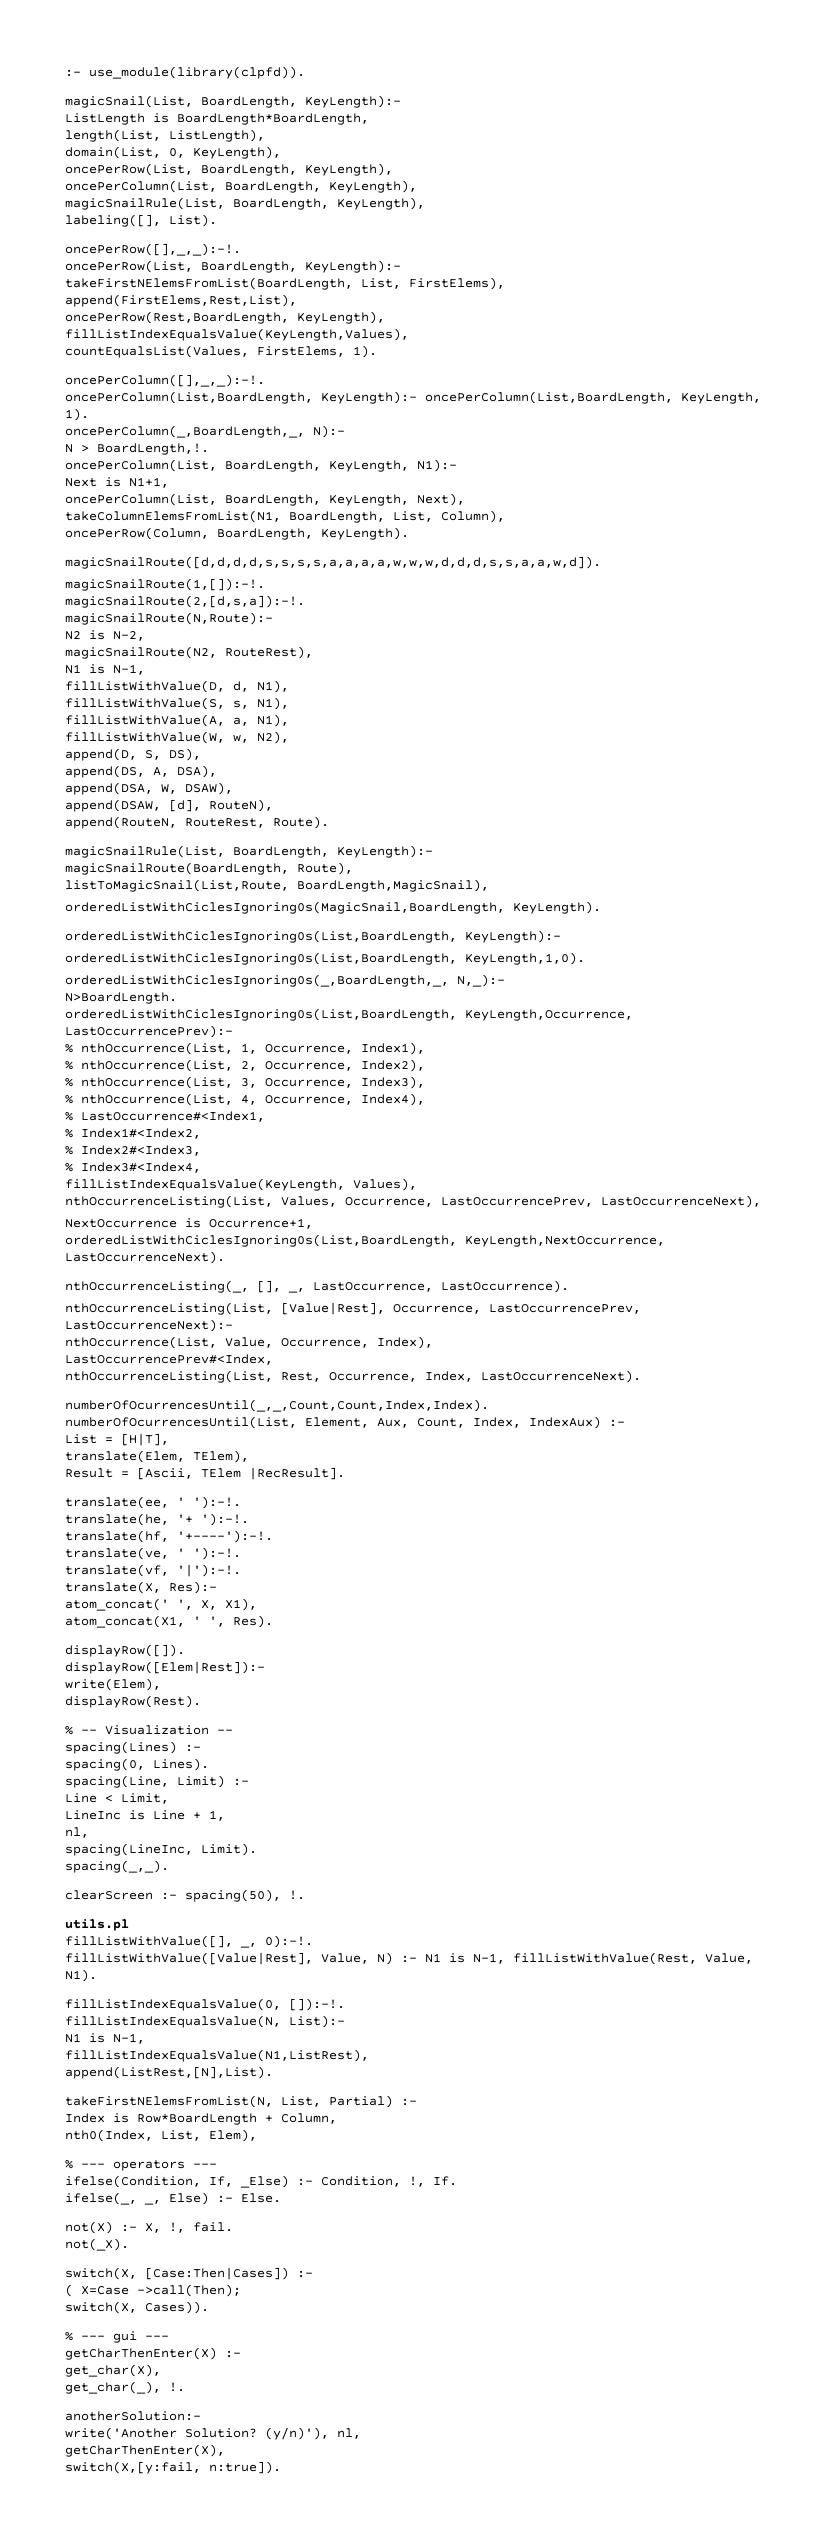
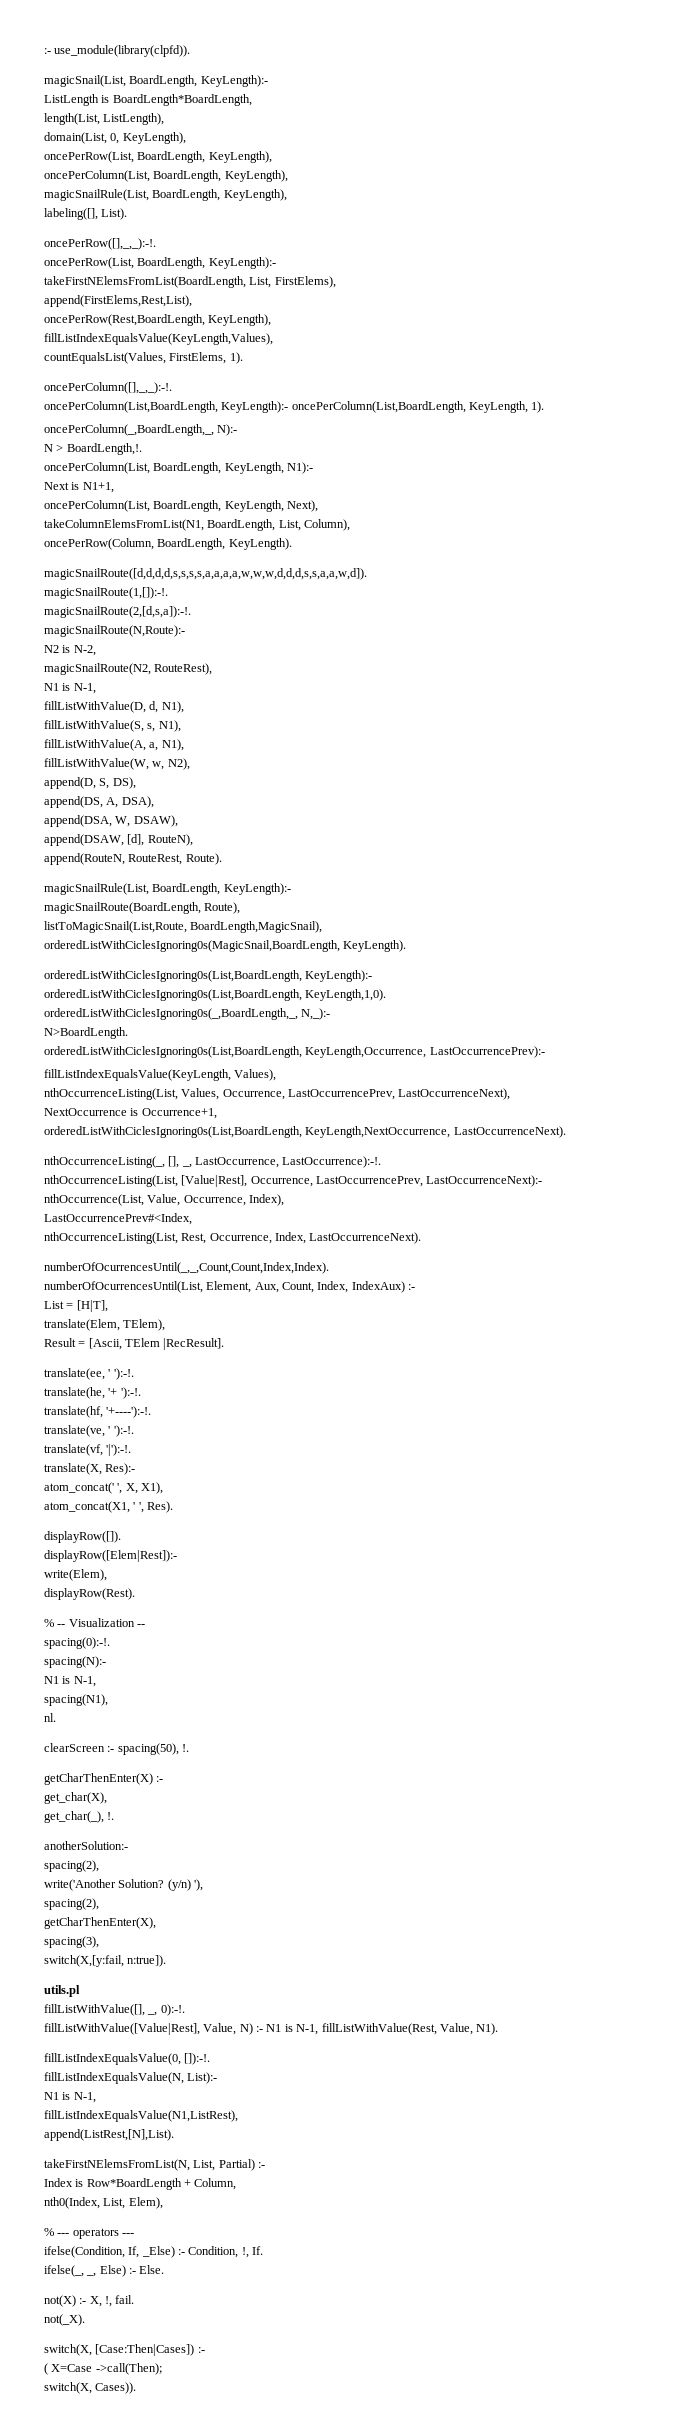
[65,1042,426,1055] [65,1059,426,1072] [65,1076,426,1089] [65,1093,426,1106] [65,1111,266,1122] [65,1128,202,1139] [65,1145,202,1156] [65,1162,202,1173] // % nthOccurrence(List, 1, Occurrence, Index1), // % nthOccurrence(List, 2, Occurrence, Index2), // % nthOccurrence(List, 3, Occurrence, Index3), // % nthOccurrence(List, 4, Occurrence, Index4), // % LastOccurrence#<Index1, // % Index1#<Index2, // % Index2#<Index3, // % Index3#<Index4, -> (545, 1052) none
[441,1280,570,1293] LastOccurrence). -> [282,1156,382,1168] LastOccurrence):-!.
[65,1741,202,1754] [65,1758,210,1771] [65,1775,250,1788] [65,1793,170,1804] [65,1810,226,1821] [65,1827,90,1838] [65,1843,258,1856] [65,1860,170,1873] [65,1889,306,1902] spacing(Lines) :- // spacing(0, Lines). // spacing(Line, Limit) :- // Line < Limit, // LineInc is Line + 1, // nl, // spacing(LineInc, Limit). // spacing(_,_). // clearScreen :- spacing(50), !. -> [43,1637,110,1649] [43,1656,106,1668] [43,1676,96,1687] [43,1694,108,1706] [43,1713,56,1722] [43,1743,190,1755] [43,1773,164,1785] [43,1792,107,1804] [43,1811,115,1823] [43,1841,128,1850] [43,1860,99,1872] [43,1879,204,1891] [43,1898,99,1910] [43,1917,156,1929] [43,1936,99,1948] [43,1955,167,1967] spacing(0):-!. // spacing(N):- // N1 is N-1, // spacing(N1), // nl. // clearScreen :- spacing(50), !. // getCharThenEnter(X) :- // get_char(X), // get_char(_), !. // anotherSolution:- // spacing(2), // write('Another Solution? (y/n) '), // spacing(2), // getCharThenEnter(X), // spacing(3), // switch(X,[y:fail, n:true]).
[65,2331,170,2343] [65,2347,242,2360] [65,2364,162,2377] [65,2381,186,2394] [65,2411,202,2421] [65,2427,362,2440] [65,2444,226,2457] [65,2461,282,2474] // % --- gui --- // getCharThenEnter(X) :- // get_char(X), // get_char(_), !. // anotherSolution:- // write('Another Solution? (y/n)'), nl, // getCharThenEnter(X), // switch(X,[y:fail, n:true]). -> (137, 2388) none

